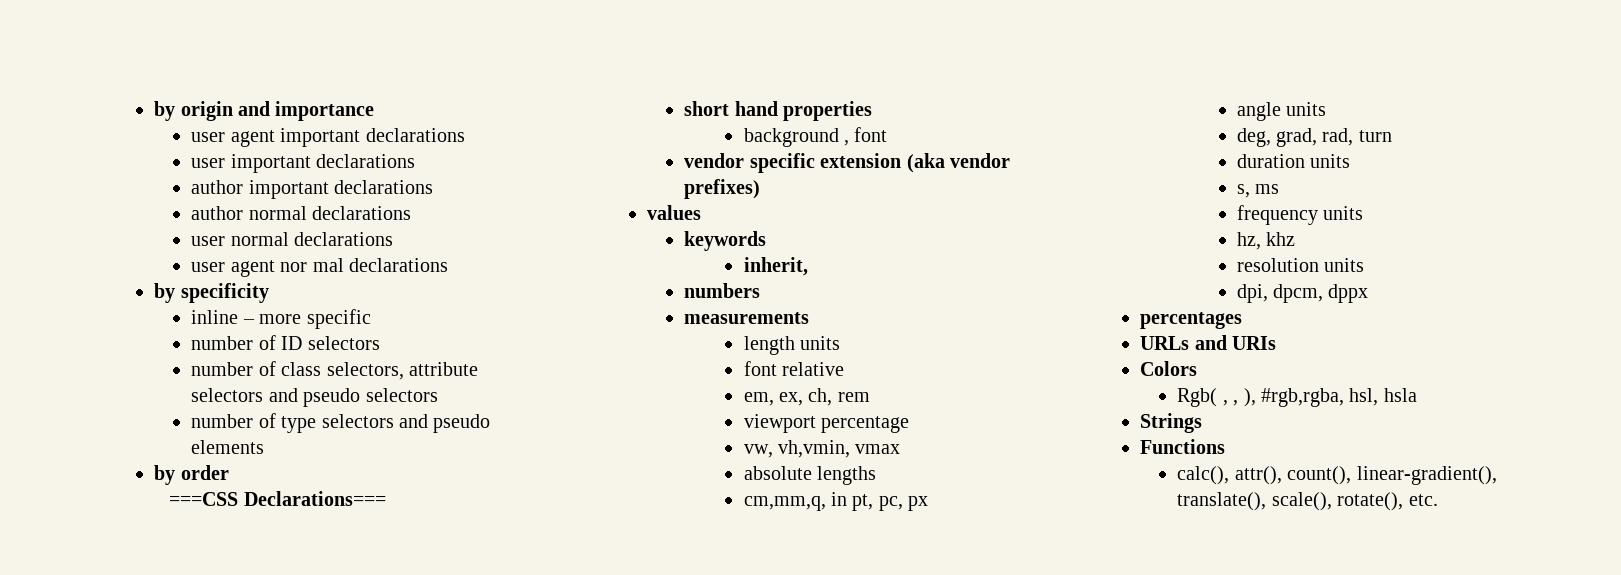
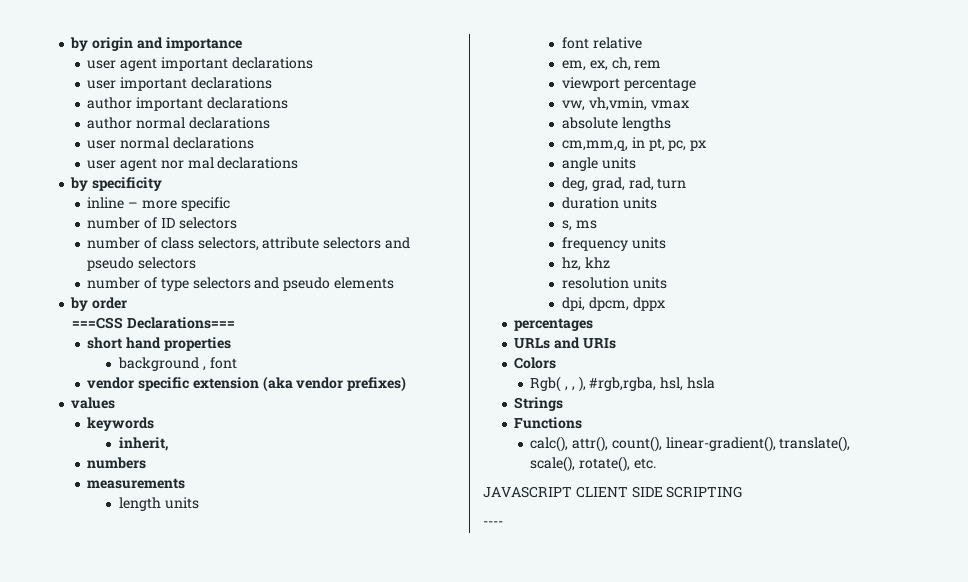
(1438, 500) none -> [483,486,743,498] [483,521,503,526] // JAVASCRIPT CLIENT SIDE SCRIPTING // ----

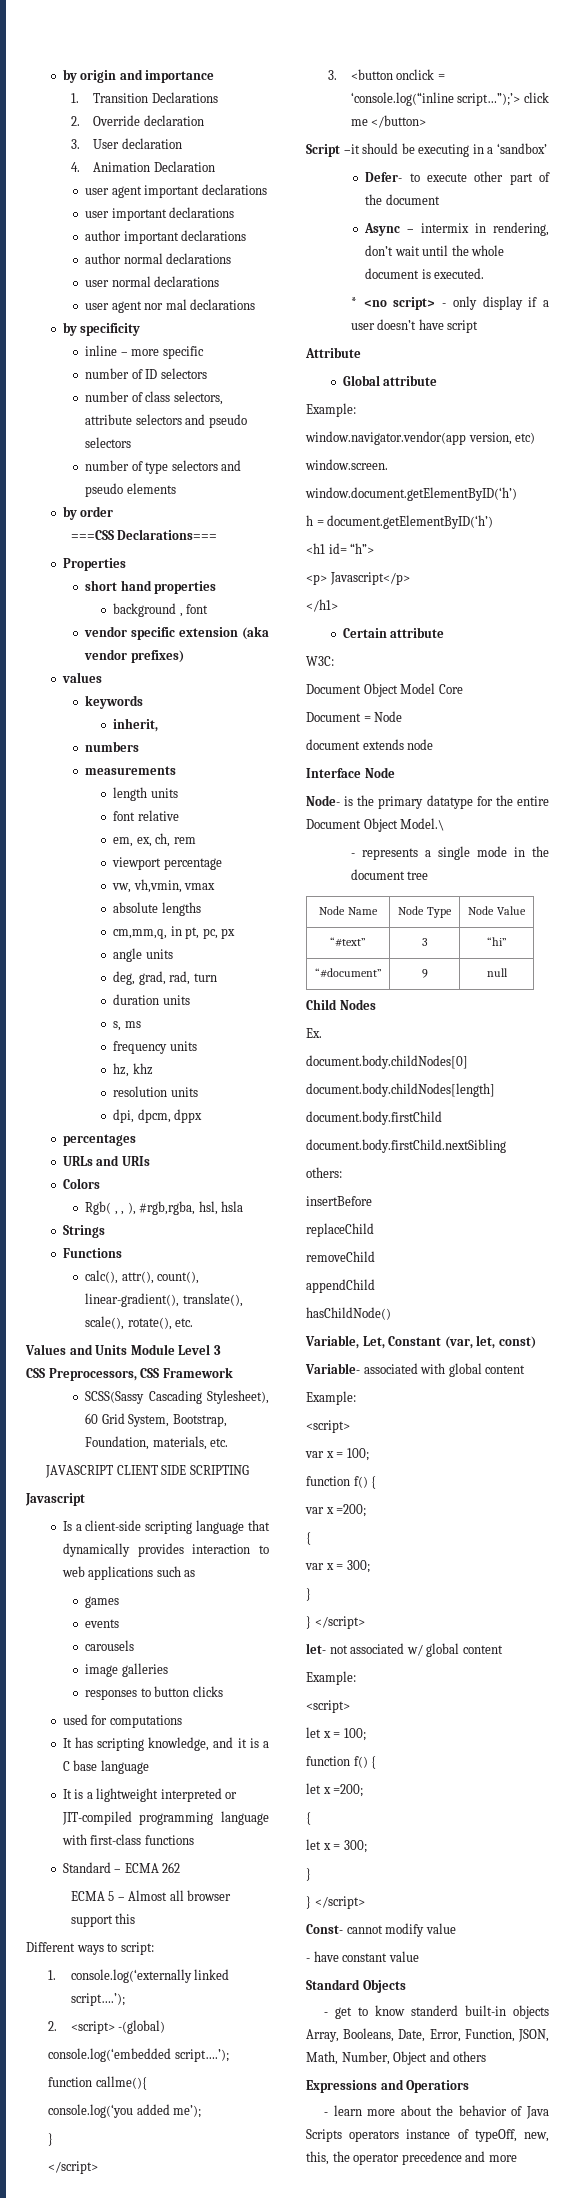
(242, 44) none -> [70,92,218,103] [70,115,204,126] [70,138,182,149] [70,161,215,172] // 1. Transition Declarations // 2. Override declaration // 3. User declaration // 4. Animation Declaration
(235, 323) none -> [62,558,126,571] // Properties
[483,486,743,498] [483,521,503,526] JAVASCRIPT CLIENT SIDE SCRIPTING // ---- -> [25,1344,221,1355] [26,1367,233,1381] [85,1390,269,1404] [85,1413,227,1427] [85,1436,229,1450] [45,1465,249,1478] [25,1493,85,1506] [62,1520,271,1534] [62,1543,269,1557] [61,1566,196,1580] [85,1596,120,1608] [85,1619,120,1628] [85,1640,135,1651] [85,1663,168,1677] [85,1686,223,1700] [62,1714,182,1728] [62,1737,269,1751] [62,1760,149,1774] [62,1788,238,1802] [61,1811,269,1825] [61,1834,194,1845] [62,1862,181,1873] [70,1890,232,1901] [70,1913,136,1927] [26,1942,154,1955] [48,1969,230,1983] [70,1993,125,2006] [48,2020,166,2034] [48,2048,229,2062] [48,2076,147,2090] [48,2104,202,2118] [48,2133,54,2146] [48,2161,99,2174] [328,69,445,80] [350,92,549,106] [350,115,427,128] [306,143,547,157] [365,171,550,185] [365,194,440,205] [364,222,549,236] [365,245,505,256] [365,268,485,279] [350,296,549,310] [350,319,479,333] [305,347,361,358] [342,375,438,386] [306,403,356,417] [305,431,536,445] [305,459,388,470] [305,487,517,501] [306,515,494,529] [306,543,375,554] [306,572,410,585] [306,599,338,612] [342,627,445,638] [306,656,334,666] [306,683,463,697] [306,711,403,722] [306,739,434,750] [306,767,395,778] [306,795,549,809] [306,818,445,832] [350,846,549,860] [350,869,429,880] [319,906,378,915] [398,906,452,918] [468,906,526,915] [330,937,366,947] [421,938,428,946] [486,937,507,946] [314,968,382,978] [421,969,428,978] [486,968,508,977] [306,999,376,1010] [306,1028,322,1038] [306,1055,468,1069] [306,1083,495,1097] [306,1111,442,1125] [306,1139,506,1153] [306,1167,342,1178] [306,1196,372,1206] [306,1223,374,1237] [306,1251,375,1262] [306,1279,375,1293] [306,1307,391,1320] [305,1335,536,1349] [305,1363,526,1377] [306,1391,356,1405] [306,1420,350,1433] [305,1448,369,1461] [306,1476,377,1489] [305,1504,367,1517] [306,1532,311,1545] [305,1560,370,1573] [306,1588,311,1601] [306,1616,365,1629] [306,1643,503,1657] [306,1671,356,1685] [306,1700,350,1713] [306,1727,366,1741] [306,1756,377,1769] [306,1783,364,1797] [306,1812,311,1825] [306,1839,367,1853] [306,1868,311,1881] [306,1896,365,1909] [306,1923,456,1937] [306,1951,419,1962] [306,1979,406,1993] [323,2005,549,2019] [306,2028,549,2042] [306,2051,487,2065] [306,2079,470,2093] [323,2105,549,2119] [306,2129,549,2142] [306,2151,517,2165] Values and Units Module Level 3 // CSS Preprocessors, CSS Framework // SCSS(Sassy Cascading Stylesheet), 60 Grid System, Bootstrap, Foundation, materials, etc. // JAVASCRIPT CLIENT SIDE SCRIPTING // Javascript // Is a client-side scripting language that dynamically provides interaction to web applications such as // games // events // carousels // image galleries // responses to button clicks // used for computations // It has scripting knowledge, and it is a C base language // It is a lightweight interpreted or JIT-compiled programming language with first-class functions // Standard – ECMA 262 // ECMA 5 – Almost all browser support this // Different ways to script: // 1. console.log(‘externally linked script….’); // 2. <script> -(global) // console.log(‘embedded script….’); // function callme(){ // console.log(‘you added me’); // } // </script> // 3. <button onclick = ‘console.log(“inline script…”);’> click me </button> // Script –it should be executing in a ‘sandbox’ // Defer- to execute other part of the document // Async – intermix in rendering, don’t wait until the whole document is executed. // * <no script> - only display if a user doesn’t have script // Attribute // Global attribute // Example: // window.navigator.vendor(app version, etc) // window.screen. // window.document.getElementByID(‘h’) // h = document.getElementByID(‘h’) // <h1 id= “h”> // <p> Javascript</p> // </h1> // Certain attribute // W3C: // Document Object Model Core // Document = Node // document extends node // Interface Node // Node- is the primary datatype for the entire Document Object Model.\ // - represents a single mode in the document tree // Node Name | Node Type | Node Value // “#text” | 3 | “hi” // “#document” | 9 | null // Child Nodes // Ex. // document.body.childNodes[0] // document.body.childNodes[length] // document.body.firstChild // document.body.firstChild.nextSibling // others: // insertBefore // replaceChild // removeChild // appendChild // hasChildNode() // Variable, Let, Constant (var, let, const) // Variable- associated with global content // Example: // <script> // var x = 100; // function f() { // var x =200; // { // var x = 300; // } // } </script> // let- not associated w/ global content // Example: // <script> // let x = 100; // function f() { // let x =200; // { // let x = 300; // } // } </script> // Const- cannot modify value // - have constant value // Standard Objects // - get to know standerd built-in objects Array, Booleans, Date, Error, Function, JSON, Math, Number, Object and others // Expressions and Operatiors // - learn more about the behavior of Java Scripts operators instance of typeOff, new, this, the operator precedence and more

